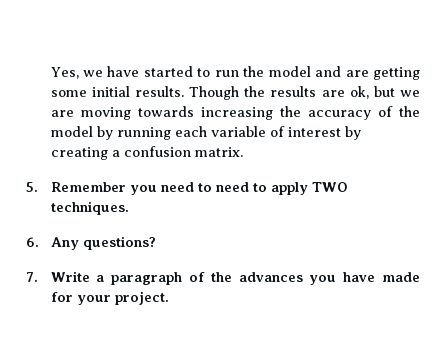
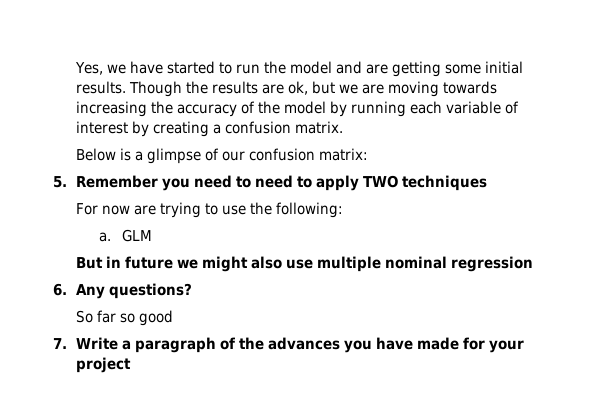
(243, 152) none -> [76,148,369,164] // Below is a glimpse of our confusion matrix:
[50,201,129,215] techniques. -> [402,175,488,191] [76,202,344,218] [99,229,153,242] [76,256,534,272] techniques // For now are trying to use the following: // a. GLM // But in future we might also use multiple nominal regression
(156, 243) none -> [76,310,174,326] // So far so good
[114,291,169,305] project. -> [76,357,132,373] project

